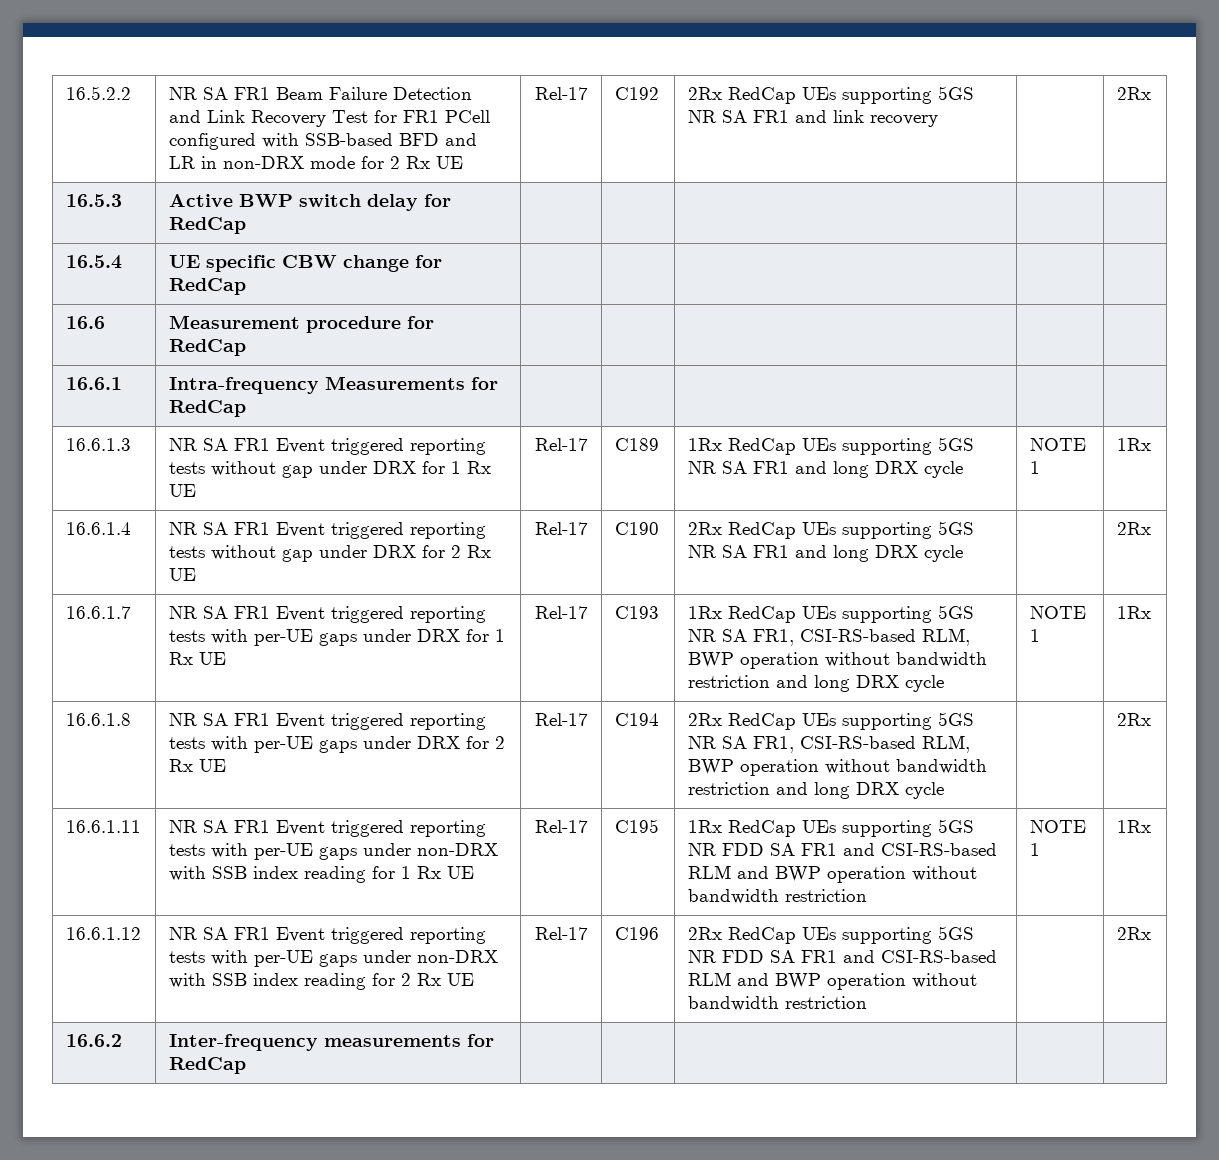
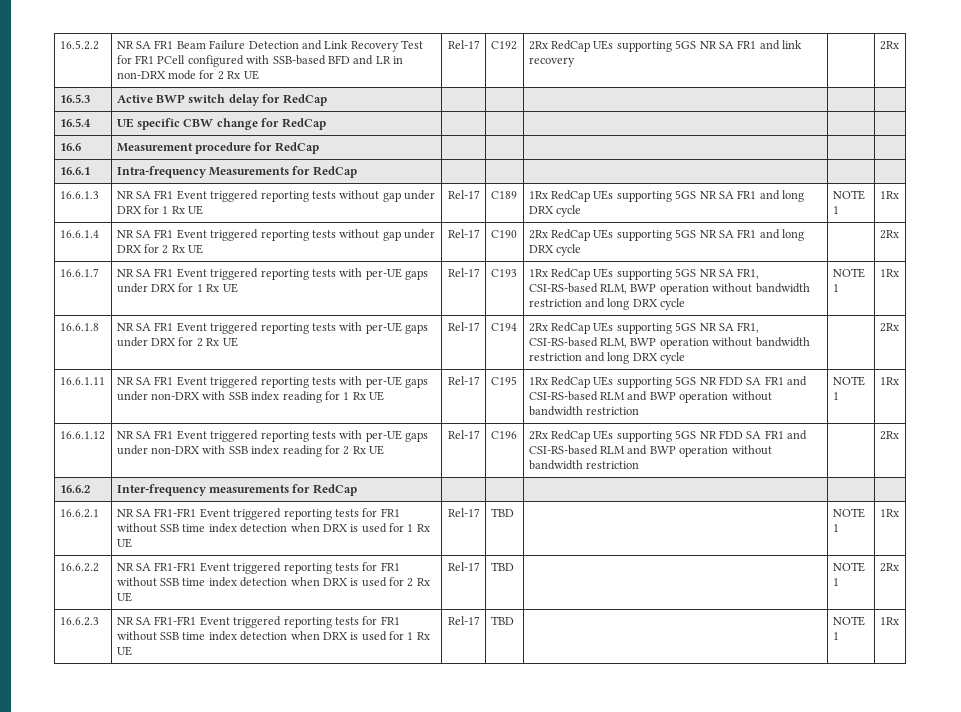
(246, 1065) none -> [59,509,99,518] [116,508,400,520] [116,523,430,533] [116,538,132,548] [447,508,480,517] [490,508,514,517] [832,508,865,518] [832,524,839,532] [879,509,899,517] [59,563,99,572] [116,562,400,574] [116,577,430,587] [116,592,132,602] [447,562,480,571] [490,562,514,571] [832,562,865,572] [832,578,839,586] [879,563,899,572] [59,617,99,626] [116,616,400,628] [116,631,430,641] [116,646,132,656] [447,616,480,625] [490,616,514,625] [832,616,865,626] [832,632,839,640] [879,617,899,625] // 16.6.2.1 | NR SA FR1-FR1 Event triggered reporting tests for FR1 without SSB time index detection when DRX is used for 1 Rx UE | Rel-17 | TBD | | NOTE 1 | 1Rx // 16.6.2.2 | NR SA FR1-FR1 Event triggered reporting tests for FR1 without SSB time index detection when DRX is used for 2 Rx UE | Rel-17 | TBD | | NOTE 1 | 2Rx // 16.6.2.3 | NR SA FR1-FR1 Event triggered reporting tests for FR1 without SSB time index detection when DRX is used for 1 Rx UE | Rel-17 | TBD | | NOTE 1 | 1Rx

